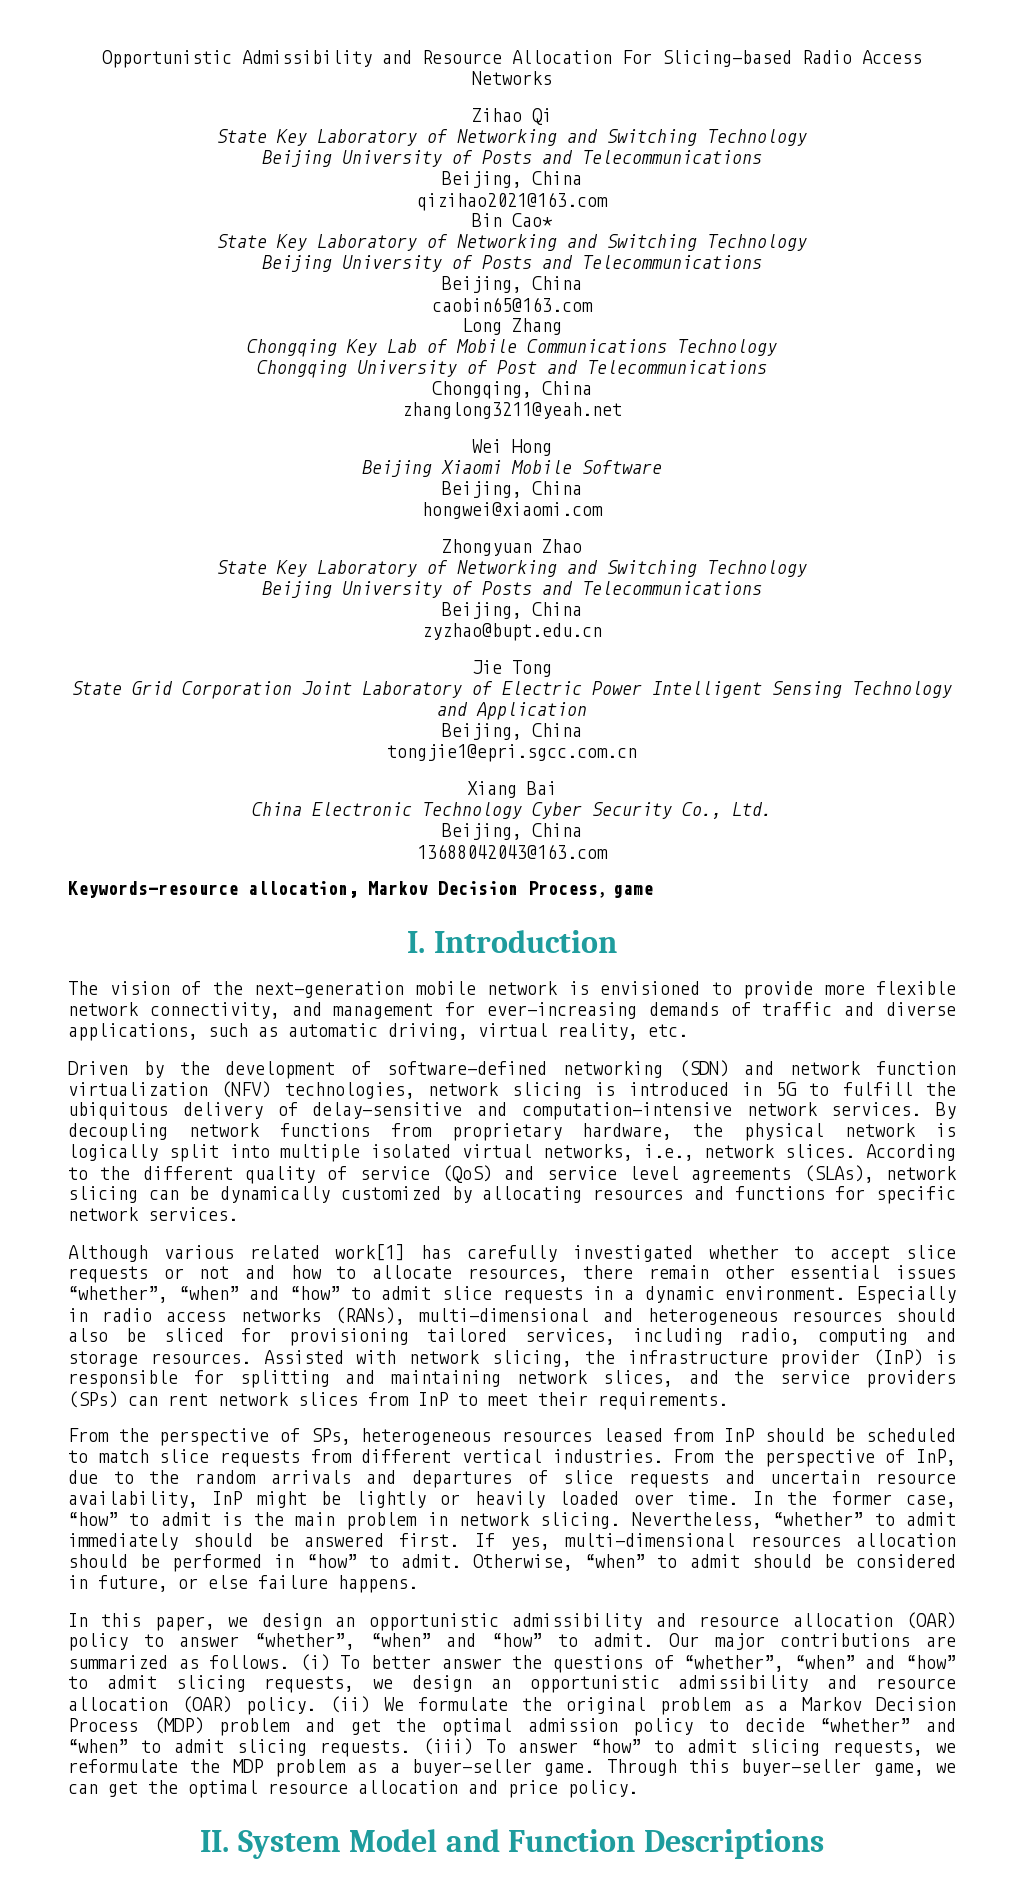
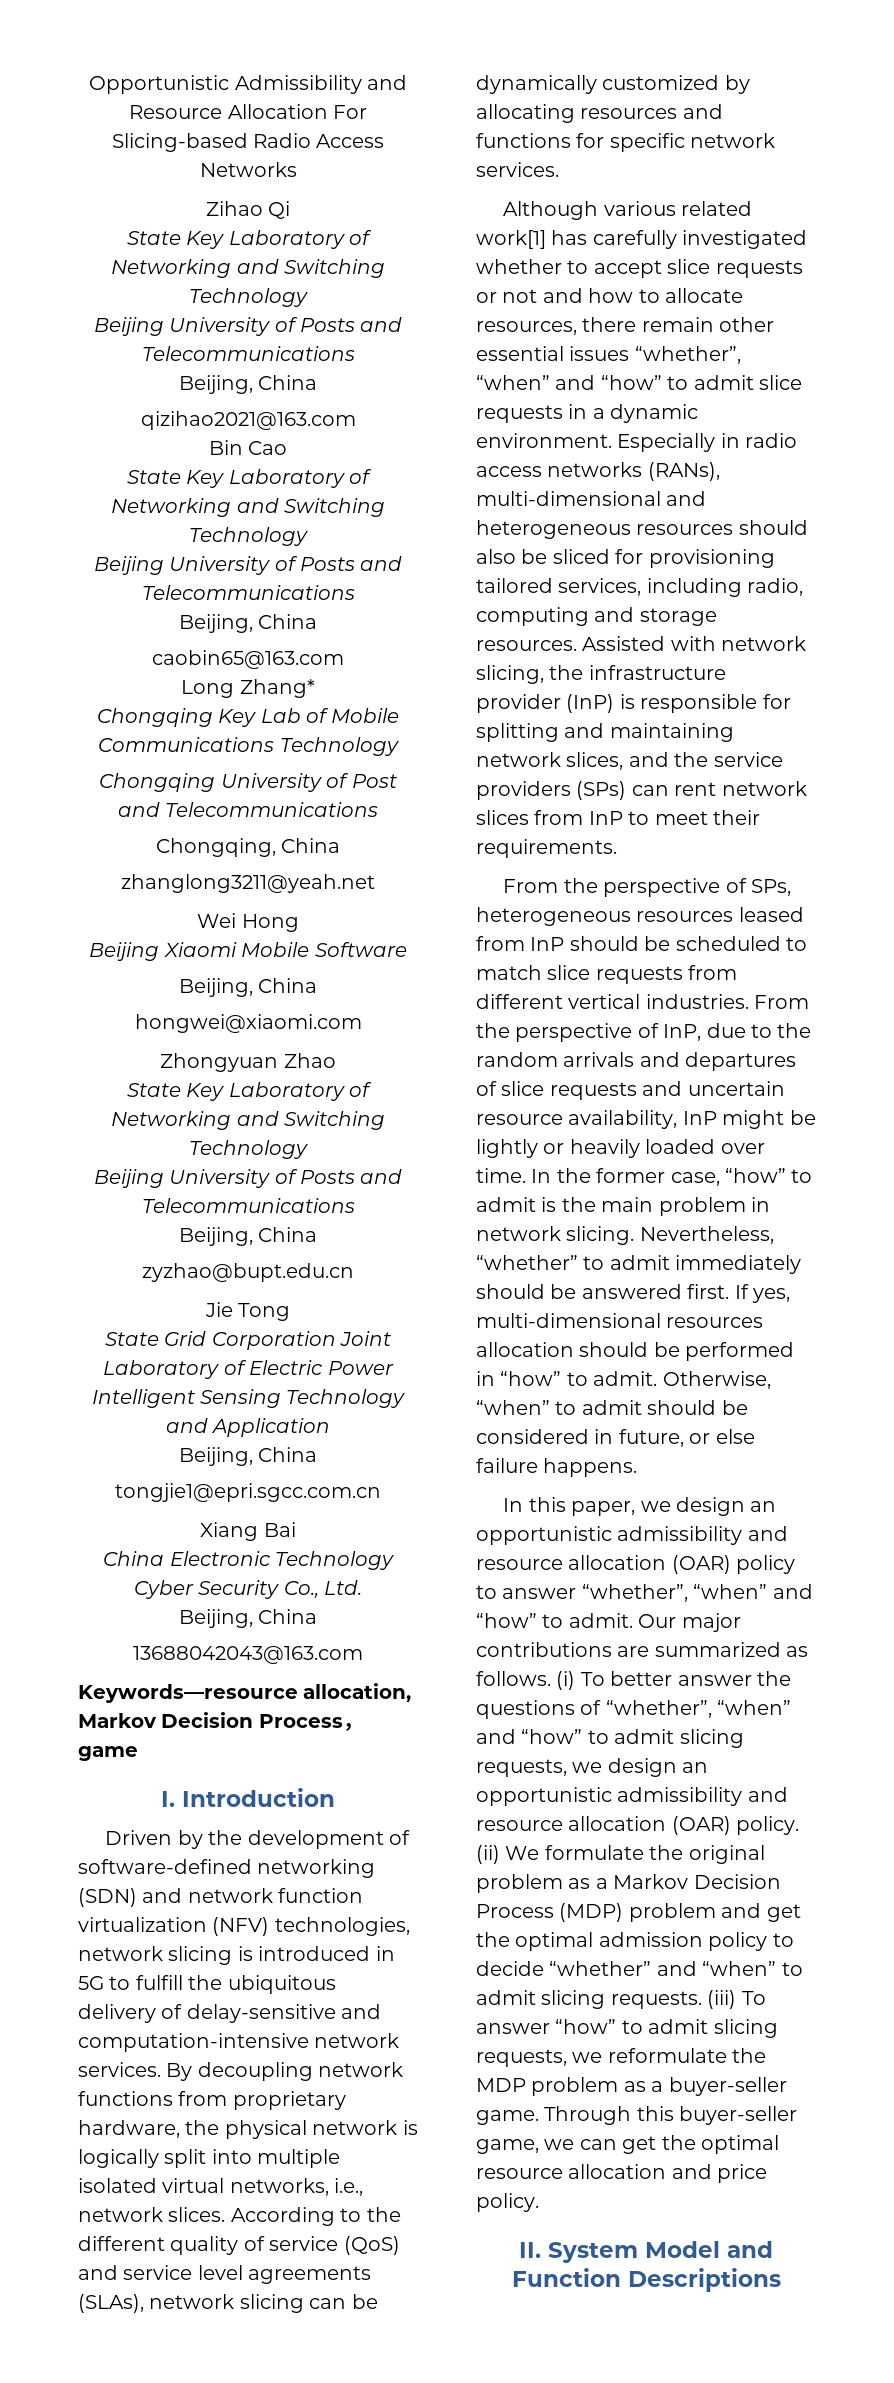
[512,213,553,227] Cao* -> [248,441,288,455] Cao
[512,318,562,335] Zhang -> [239,679,315,698] Zhang*
[68,981,956,999] [68,1002,956,1019] [68,1023,688,1041] // The vision of the next-generation mobile network is envisioned to provide more flexible network connectivity, and management for ever-increasing demands of traffic and diverse applications, such as automatic driving, virtual reality, etc. -> (335, 1797) none

